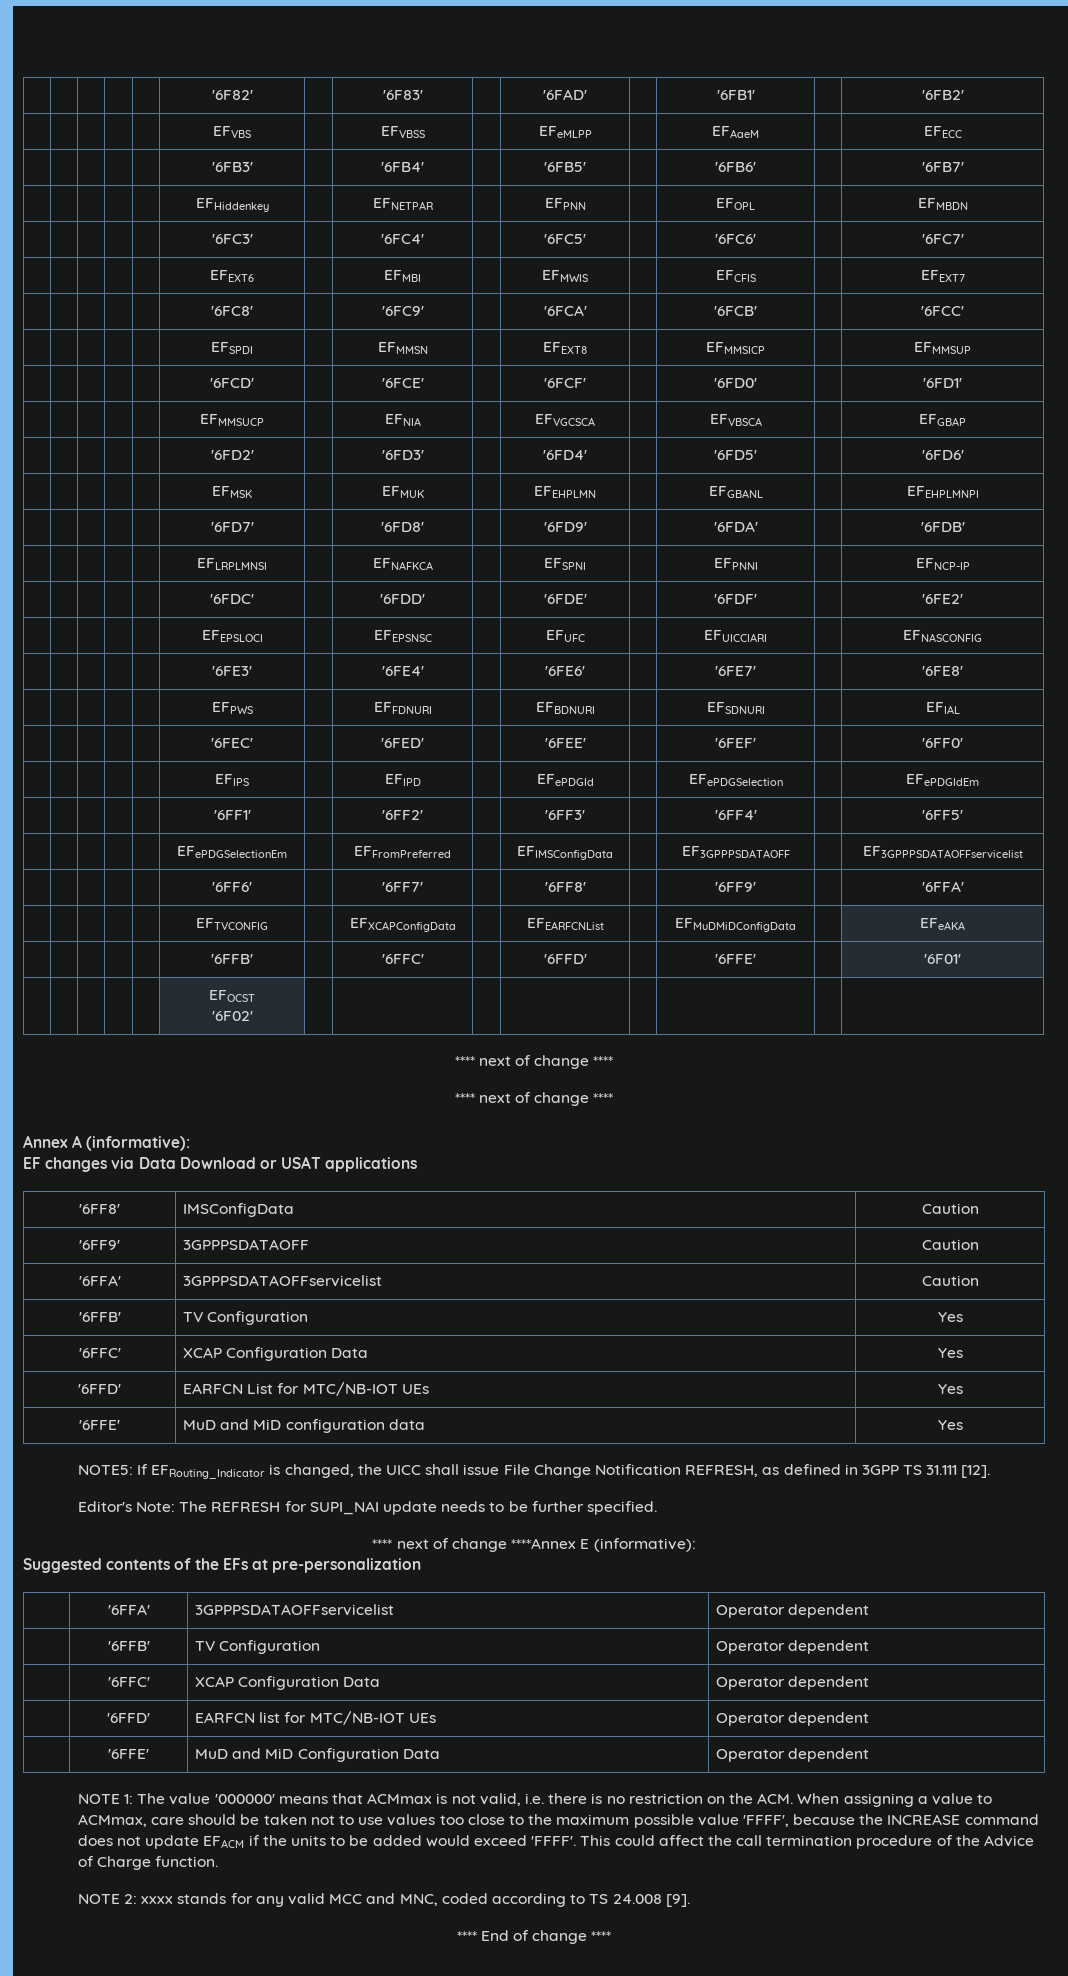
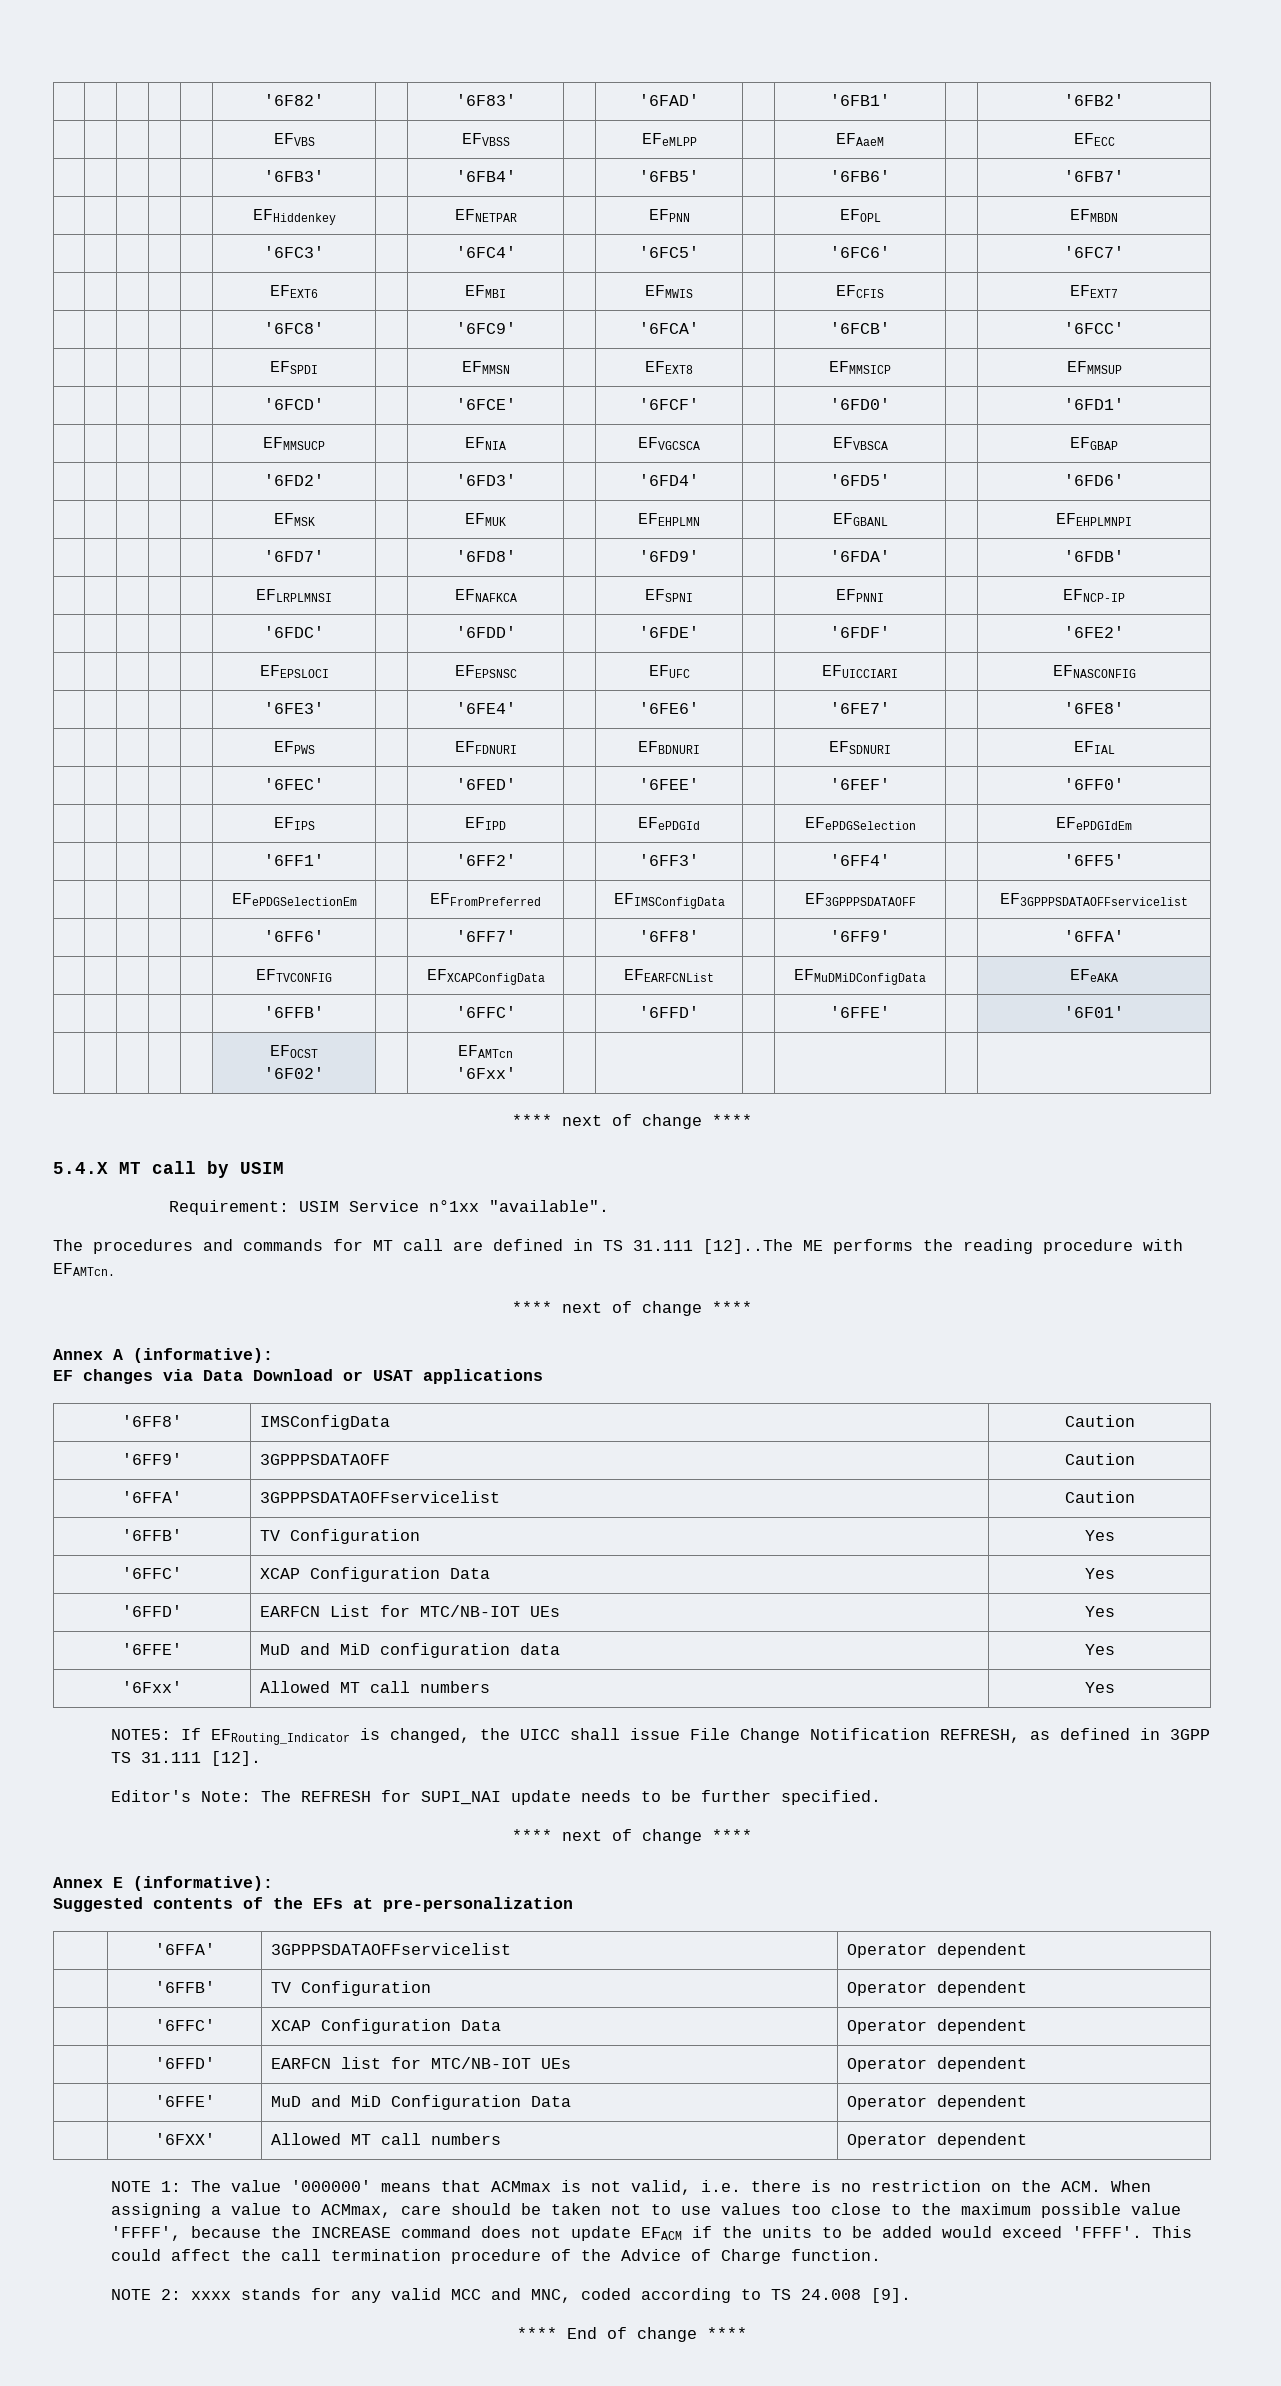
[454,1055,614,1069] | | | | | | // **** next of change **** -> [458,1045,513,1058] [455,1067,516,1079] [512,1114,752,1129] [53,1161,284,1178] [168,1200,609,1215] [53,1239,1183,1254] [53,1263,115,1276] EFAMTcn // '6Fxx' | | | | | | // **** next of change **** // 5.4.X MT call by USIM // Requirement: USIM Service n°1xx "available". // The procedures and commands for MT call are defined in TS 31.111 [12]..The ME performs the reading procedure with EFAMTcn.
(963, 1425) none -> [122,1681,182,1693] [260,1681,491,1693] [1084,1682,1115,1693] // '6Fxx' | Allowed MT call numbers | Yes
[511,1538,577,1549] ****Annex -> [712,1829,752,1841] [53,1877,103,1888] **** // Annex
(870, 1755) none -> [154,2133,215,2145] [271,2133,502,2145] [847,2133,1028,2148] // | '6FXX' | Allowed MT call numbers | Operator dependent

